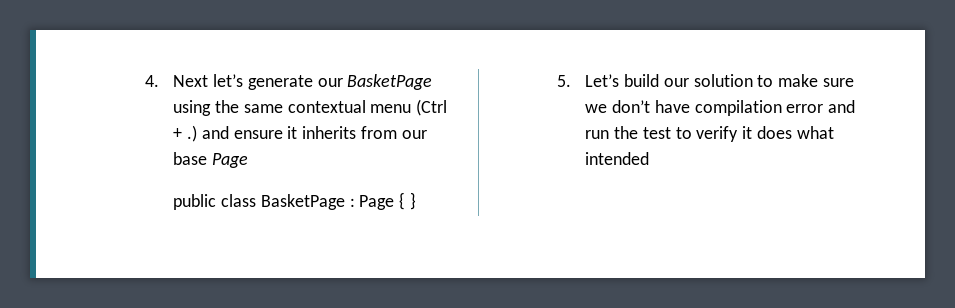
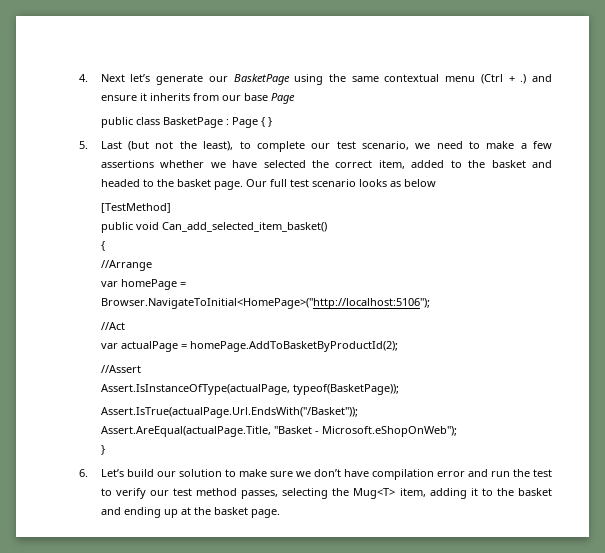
(571, 81) none -> [100,141,553,152] [100,160,553,169] [100,179,436,190] [100,203,171,213] [100,222,327,233] [100,241,105,251] [100,260,152,271] [100,279,186,290] [100,298,430,309] [100,322,125,330] [100,341,398,352] [100,365,141,373] [100,384,399,395] [100,407,358,418] [100,426,457,437] [100,445,105,455] [79,469,89,477] Last (but not the least), to complete our test scenario, we need to make a few assertions whether we have selected the correct item, added to the basket and headed to the basket page. Our full test scenario looks as below // [TestMethod] // public void Can_add_selected_item_basket() // { // //Arrange // var homePage = // Browser.NavigateToInitial<HomePage>("http://localhost:5106"); // //Act // var actualPage = homePage.AddToBasketByProductId(2); // //Assert // Assert.IsInstanceOfType(actualPage, typeof(BasketPage)); // Assert.IsTrue(actualPage.Url.EndsWith("/Basket")); // Assert.AreEqual(actualPage.Title, "Basket - Microsoft.eShopOnWeb"); // } // 6.
[742,126,834,139] [585,152,650,165] it does what intended -> [149,488,552,499] [100,507,280,518] our test method passes, selecting the Mug<T> item, adding it to the basket and ending up at the basket page.

